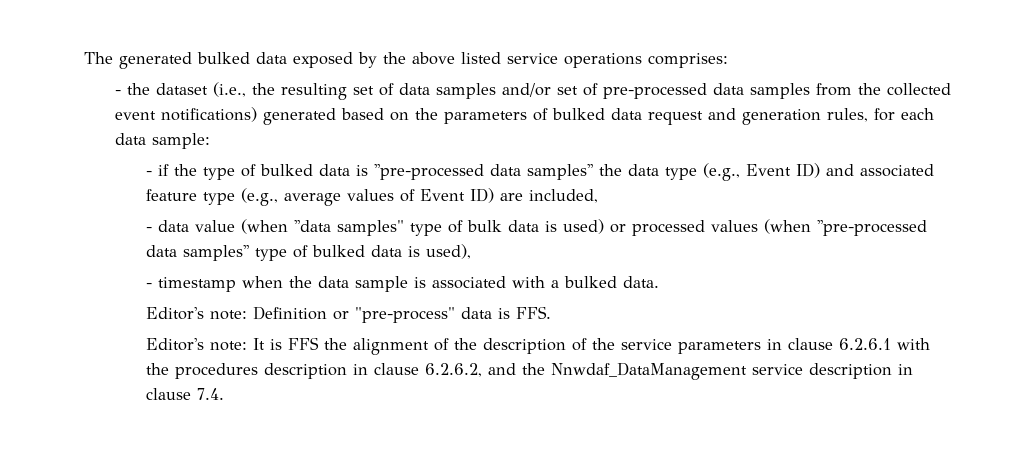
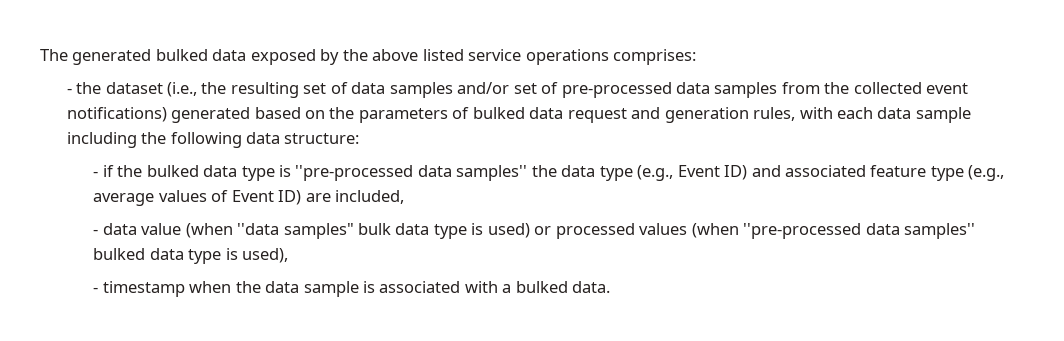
[873,108,895,121] for -> [799,107,833,119] with
[151,133,210,149] sample: -> [915,107,971,123] [66,132,360,148] sample including the following data structure:
[202,164,350,180] type of bulked data -> [146,165,275,181] bulked data type
[409,220,463,236] type of -> (354, 231) none
(539, 226) none -> [433,224,467,239] type
[254,245,402,261] type of bulked data -> [93,248,222,264] bulked data type
[145,306,551,323] [145,337,930,355] [145,362,913,380] [145,388,224,400] // Editor's note: Definition or "pre-process" data is FFS. // Editor's note: It is FFS the alignment of the description of the service parameters in clause 6.2.6.1 with the procedures description in clause 6.2.6.2, and the Nnwdaf_DataManagement service description in clause 7.4. -> (611, 287) none

